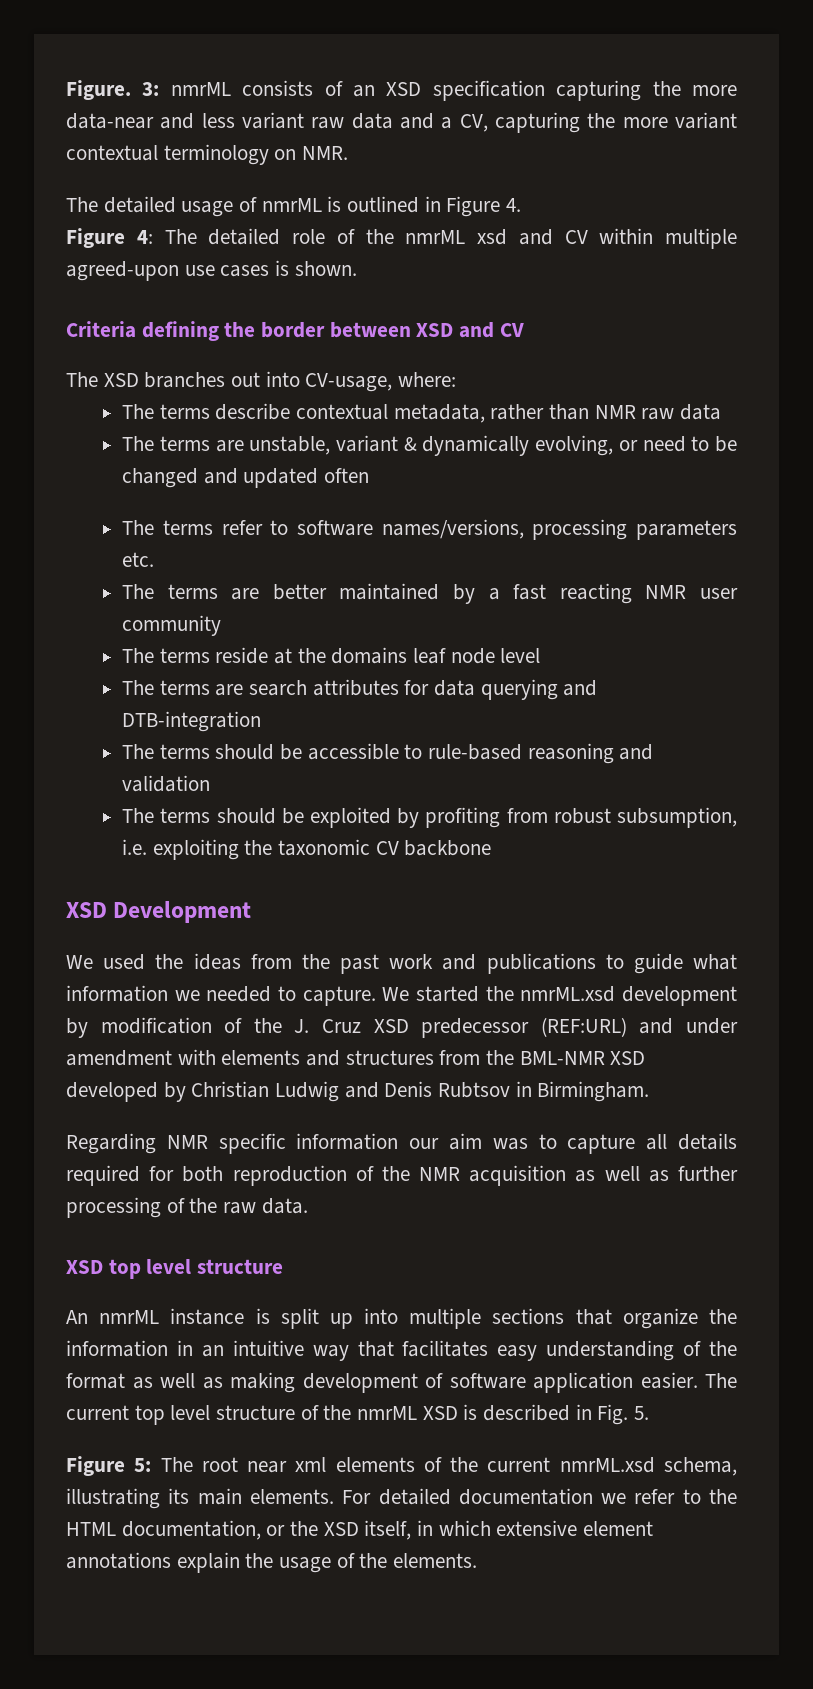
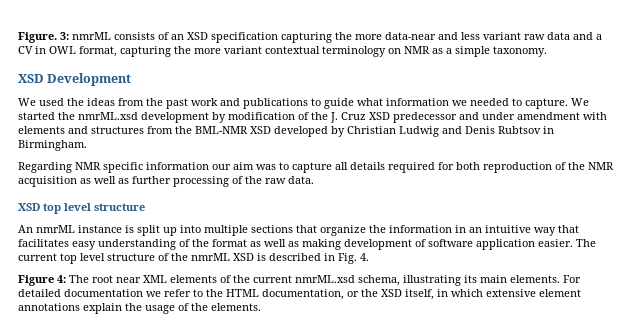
[459,114,488,132] CV, -> [18,46,117,57] CV in OWL format,
[302,146,349,160] [66,196,522,217] [66,228,737,249] [66,260,357,281] [66,321,524,341] [66,371,457,392] [122,403,722,423] [122,435,737,456] [122,468,370,488] [122,519,737,540] [122,552,155,567] [122,583,739,604] [122,615,222,636] [122,647,541,664] [122,679,598,700] [122,711,262,732] [122,743,654,764] [122,775,211,792] [122,807,737,828] [122,839,492,860] NMR. // The detailed usage of nmrML is outlined in Figure 4. // Figure 4: The detailed role of the nmrML xsd and CV within multiple agreed-upon use cases is shown. // Criteria defining the border between XSD and CV // The XSD branches out into CV-usage, where: // The terms describe contextual metadata, rather than NMR raw data // The terms are unstable, variant & dynamically evolving, or need to be changed and updated often // The terms refer to software names/versions, processing parameters etc. // The terms are better maintained by a fast reacting NMR user community // The terms reside at the domains leaf node level // The terms are search attributes for data querying and DTB-integration // The terms should be accessible to rule-based reasoning and validation // The terms should be exploited by profiting from robust subsumption, i.e. exploiting the taxonomic CV backbone -> [404,46,547,57] NMR as a simple taxonomy.
[540,1017,627,1037] (REF:URL) -> (457, 117) none
[634,1406,650,1420] [66,1456,152,1476] 5. // Figure 5: -> [360,253,369,261] [18,275,66,286] 4. // Figure 4:
[295,1457,327,1472] xml -> [143,275,167,283] XML

